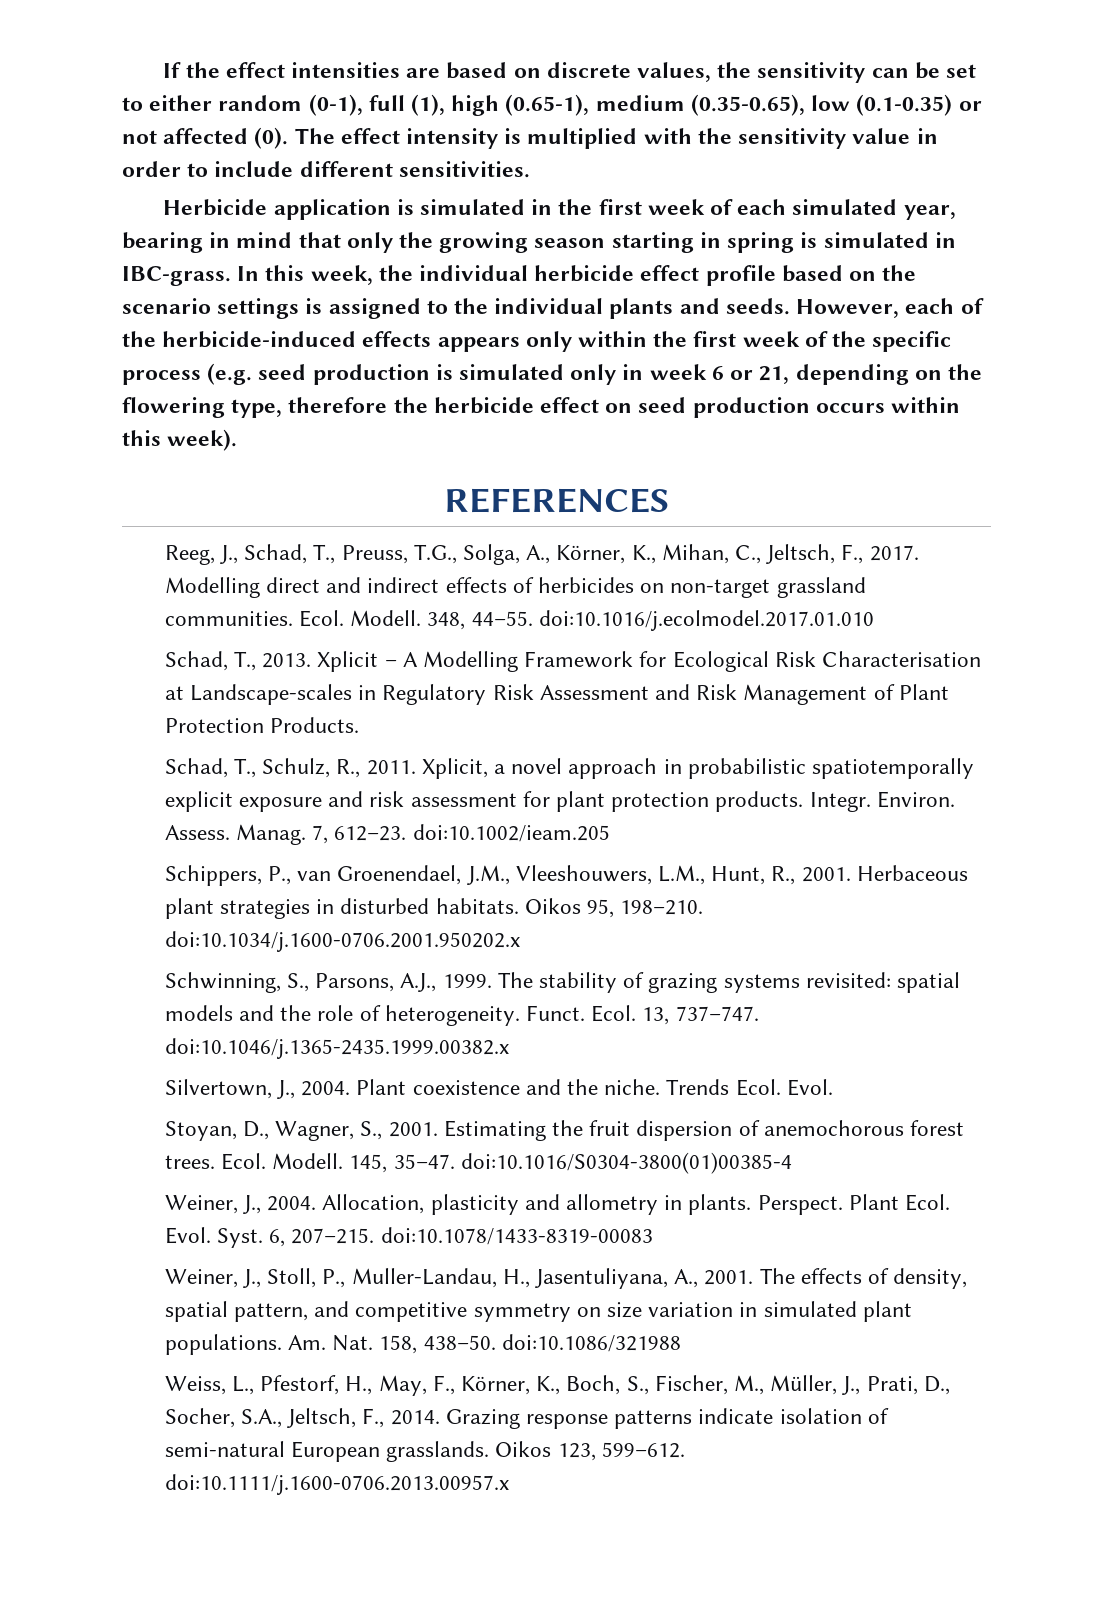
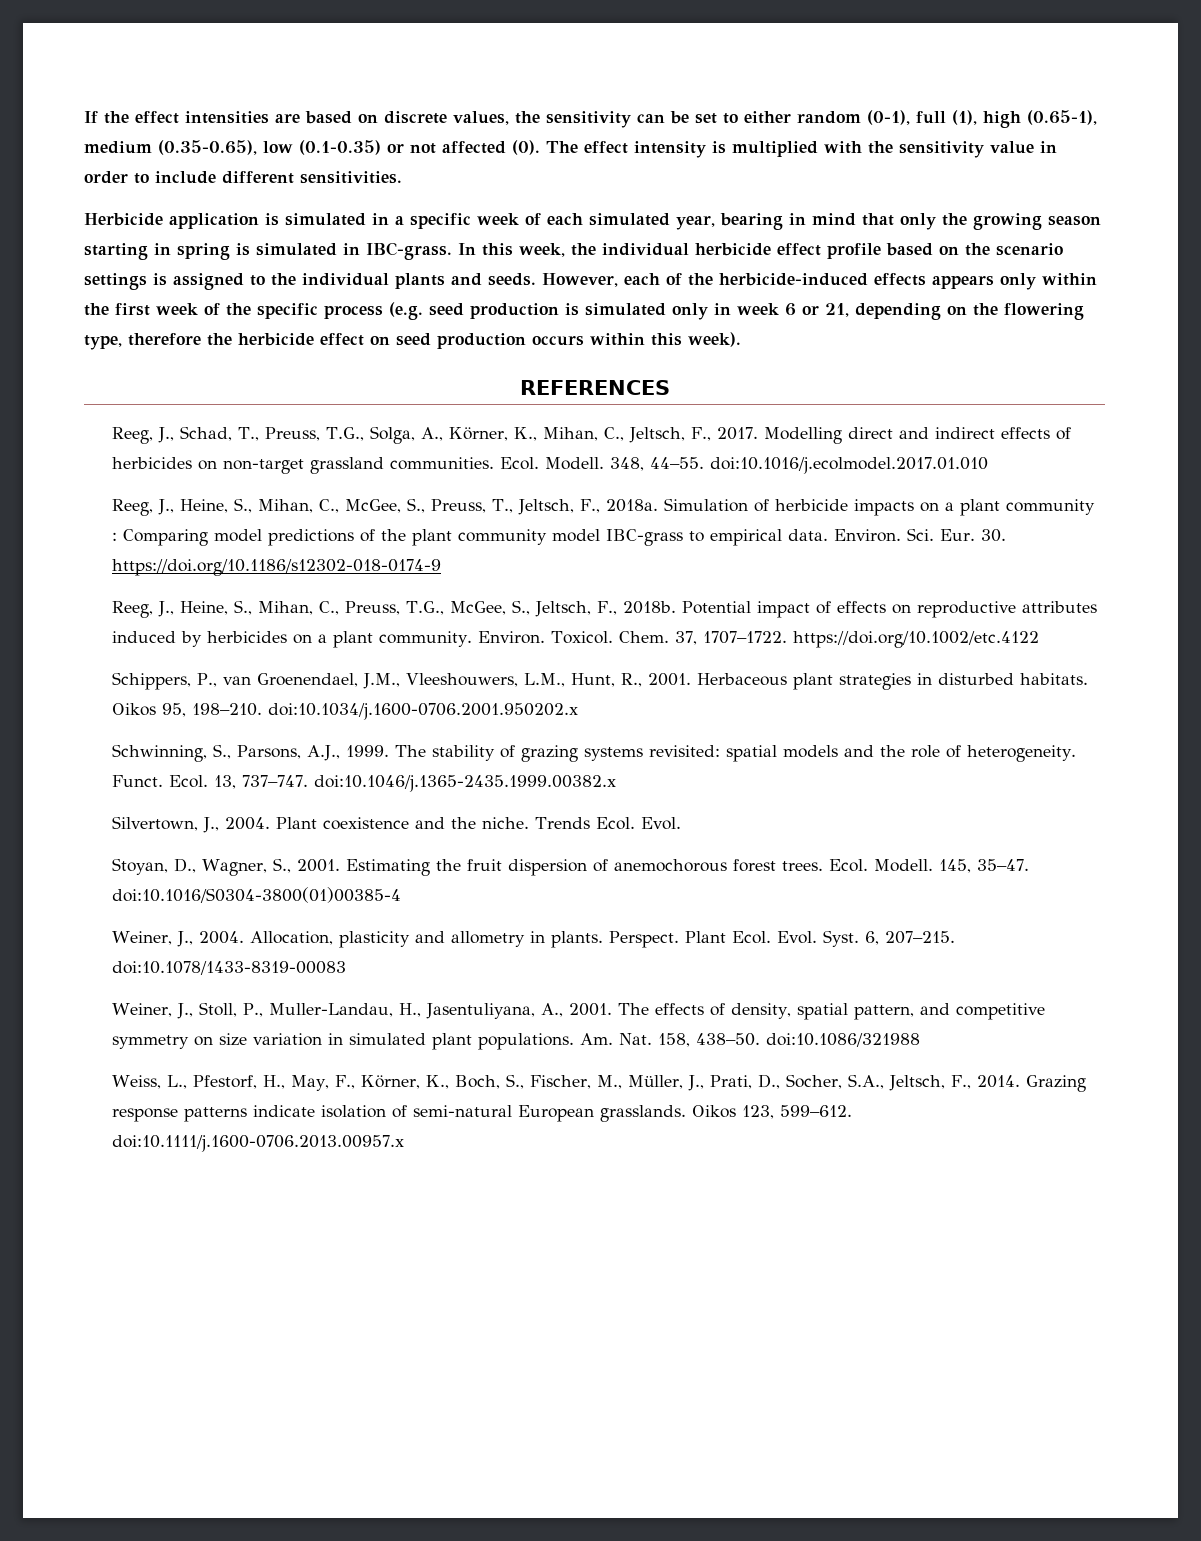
[558,199,642,215] the first -> [395,213,471,229] a specific
[164,651,982,672] [164,684,949,705] [164,717,359,733] [164,758,975,779] [164,791,955,812] [164,824,610,845] Schad, T., 2013. Xplicit – A Modelling Framework for Ecological Risk Characterisation at Landscape-scales in Regulatory Risk Assessment and Risk Management of Plant Protection Products. // Schad, T., Schulz, R., 2011. Xplicit, a novel approach in probabilistic spatiotemporally explicit exposure and risk assessment for plant protection products. Integr. Environ. Assess. Manag. 7, 612–23. doi:10.1002/ieam.205 -> [112,498,1096,516] [112,528,1007,546] [112,559,442,576] [112,600,1098,618] [112,631,1040,648] Reeg, J., Heine, S., Mihan, C., McGee, S., Preuss, T., Jeltsch, F., 2018a. Simulation of herbicide impacts on a plant community : Comparing model predictions of the plant community model IBC-grass to empirical data. Environ. Sci. Eur. 30. https://doi.org/10.1186/s12302-018-0174-9 // Reeg, J., Heine, S., Mihan, C., Preuss, T.G., McGee, S., Jeltsch, F., 2018b. Potential impact of effects on reproductive attributes induced by herbicides on a plant community. Environ. Toxicol. Chem. 37, 1707–1722. https://doi.org/10.1002/etc.4122

